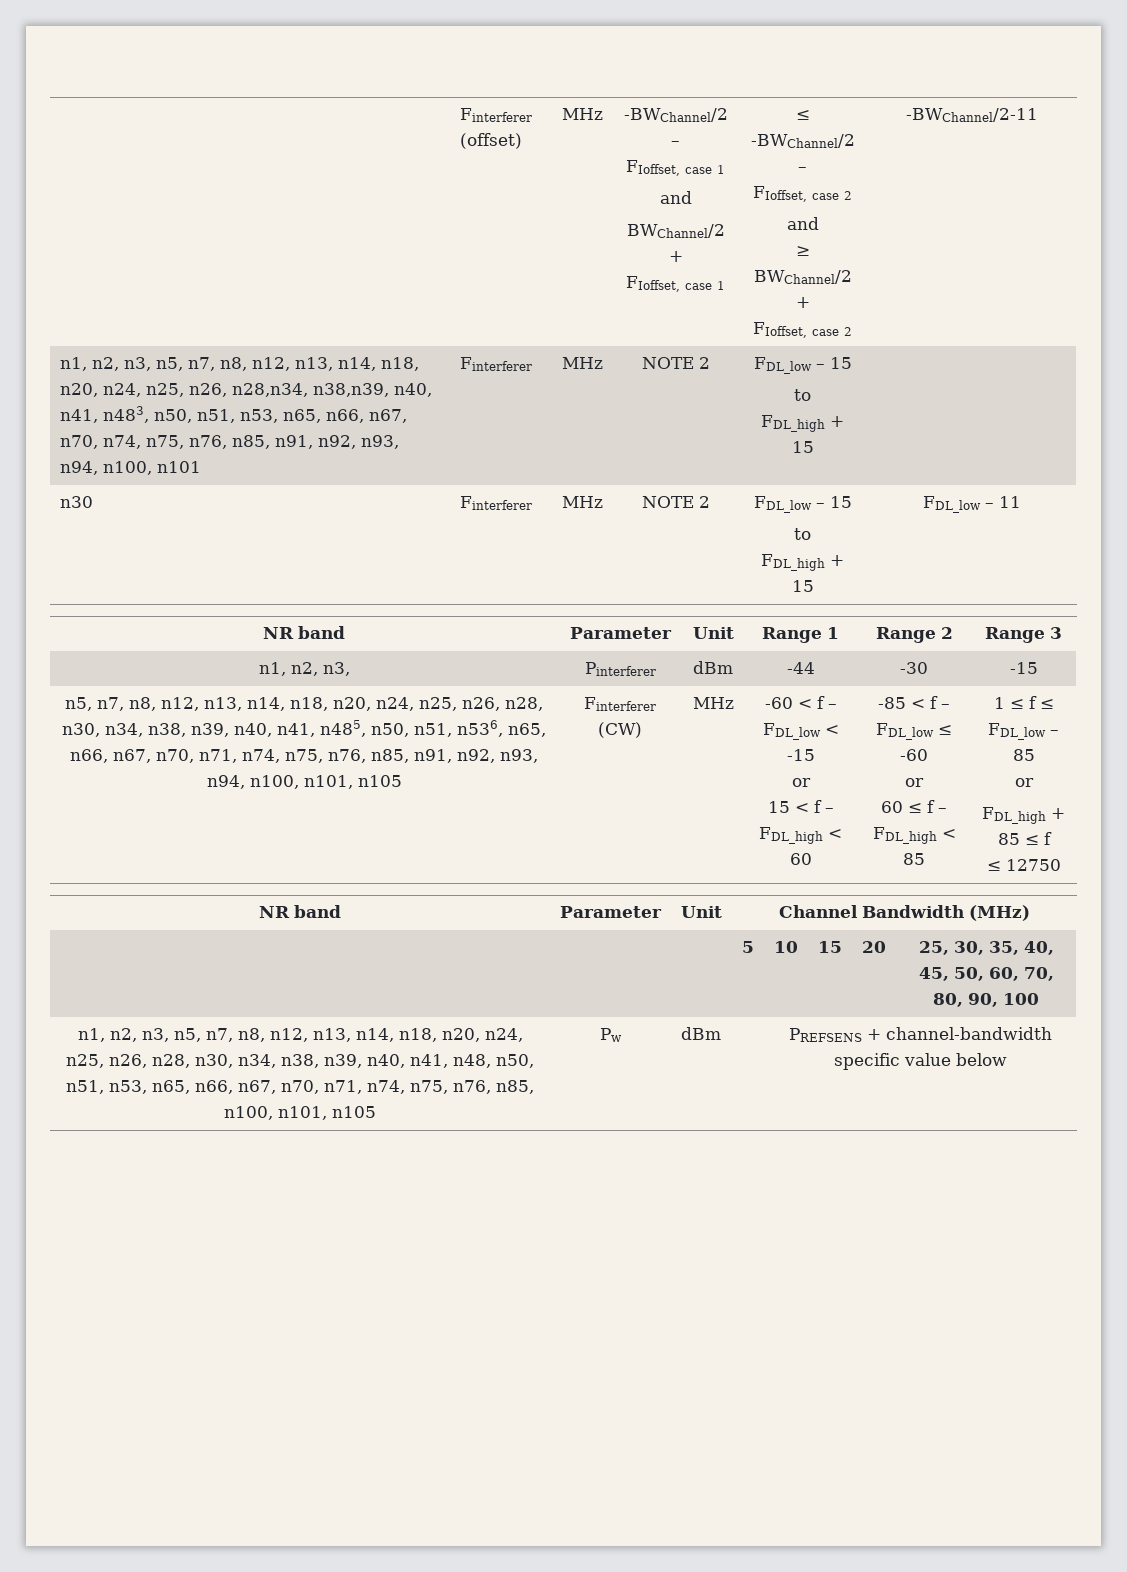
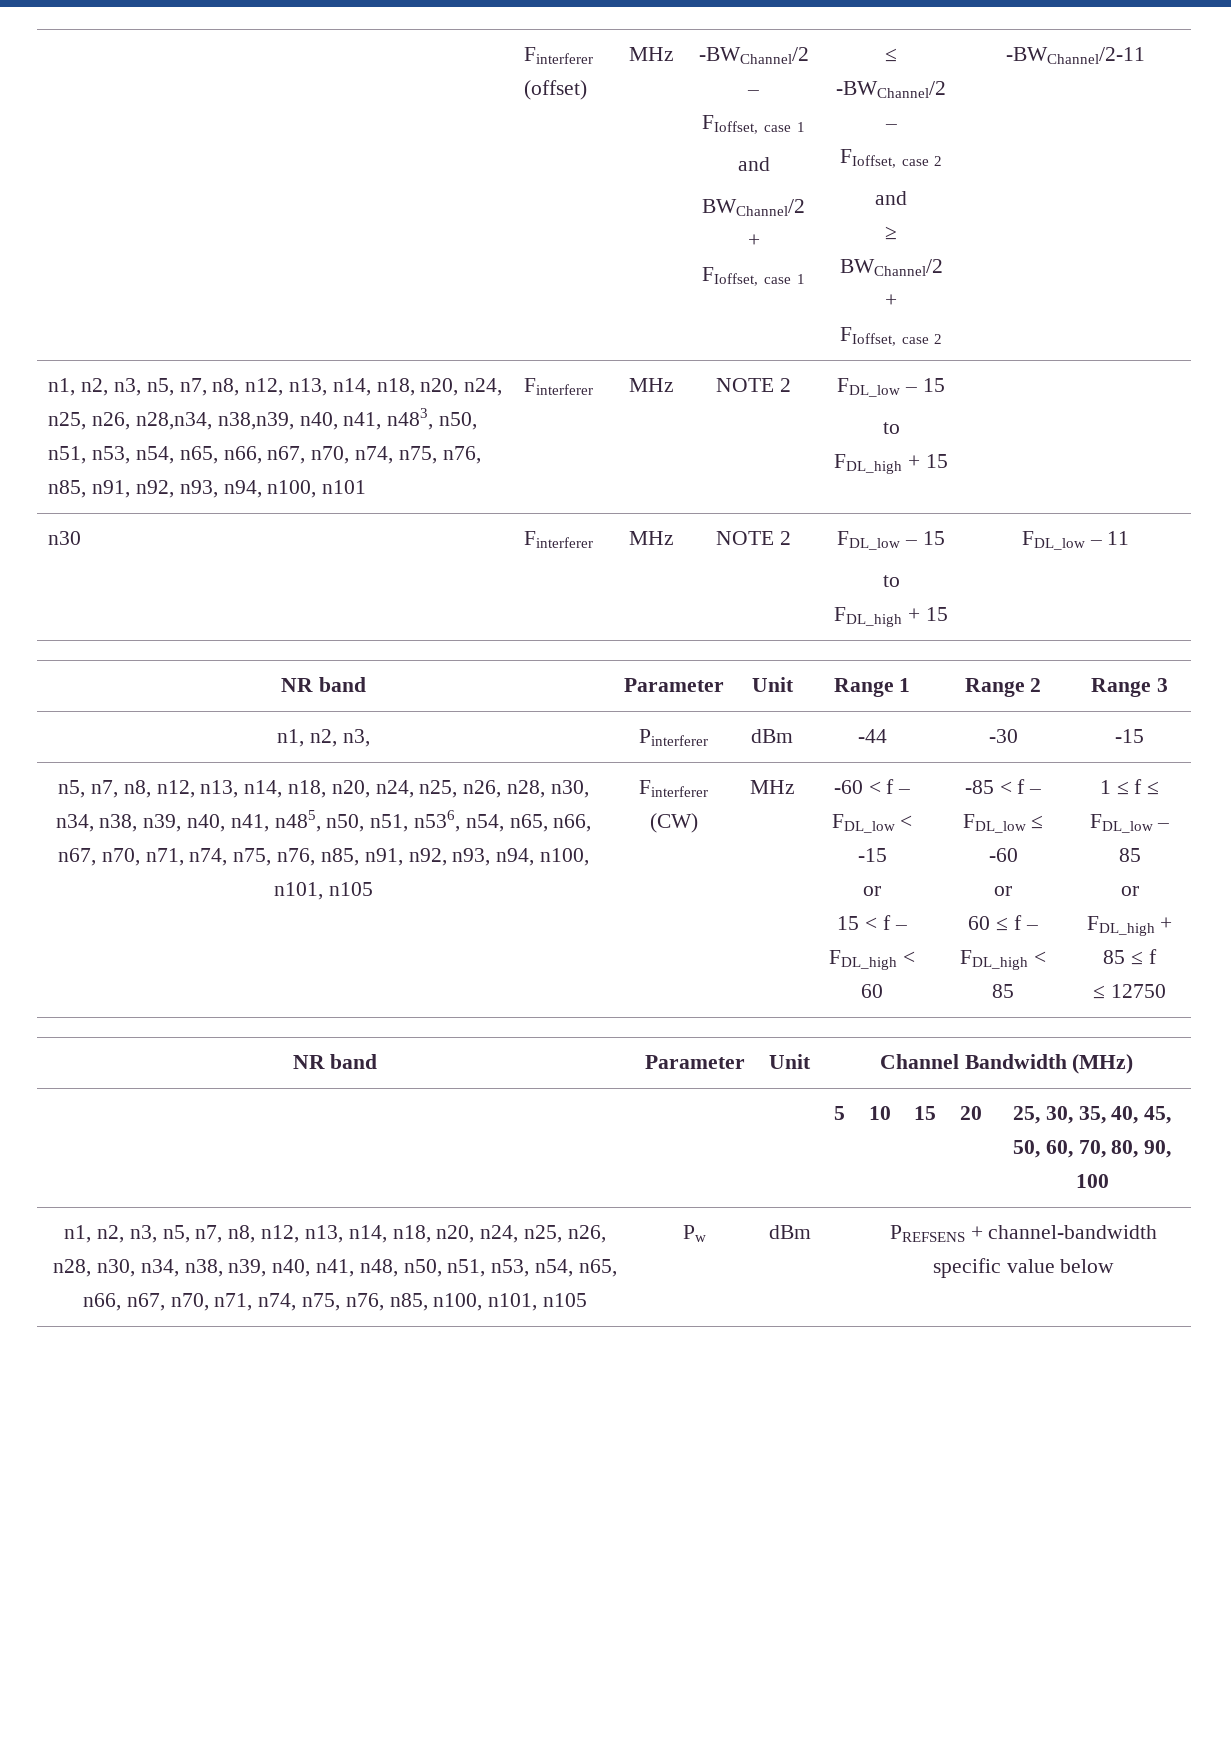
(278, 416) none -> [135,446,174,464] n54,
(503, 728) none -> [465,814,504,832] n54,
(147, 1087) none -> [535,1259,574,1277] n54,

